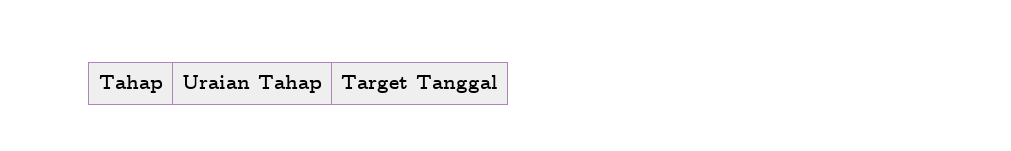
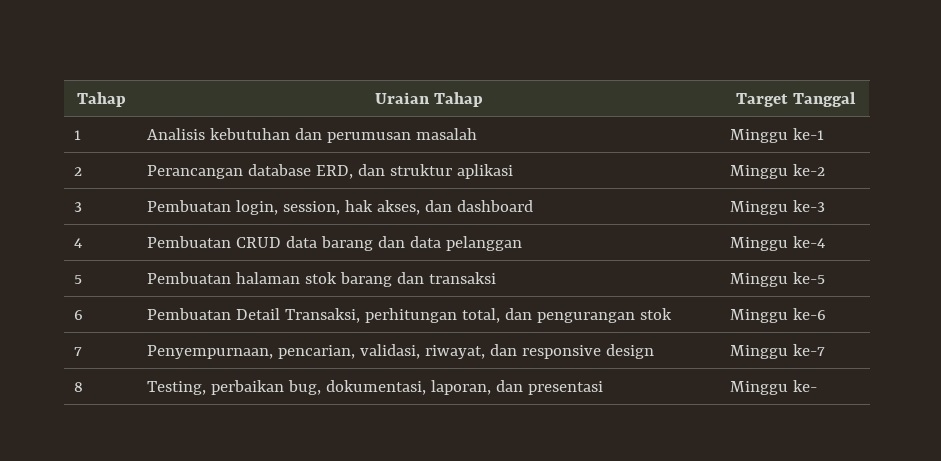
(498, 84) none -> [73,130,81,140] [146,128,477,143] [729,128,824,143] [73,167,82,176] [146,164,513,179] [729,164,825,179] [73,202,82,212] [146,200,533,215] [729,200,825,215] [73,238,82,248] [146,236,522,251] [729,236,825,251] [73,275,82,284] [146,272,496,287] [729,272,825,287] [73,310,83,320] [146,308,672,323] [729,308,826,323] [73,347,82,356] [146,344,654,359] [729,344,825,359] [73,382,83,392] [146,380,603,395] [729,380,817,395] // 1 | Analisis kebutuhan dan perumusan masalah | Minggu ke-1 // 2 | Perancangan database ERD, dan struktur aplikasi | Minggu ke-2 // 3 | Pembuatan login, session, hak akses, dan dashboard | Minggu ke-3 // 4 | Pembuatan CRUD data barang dan data pelanggan | Minggu ke-4 // 5 | Pembuatan halaman stok barang dan transaksi | Minggu ke-5 // 6 | Pembuatan Detail Transaksi, perhitungan total, dan pengurangan stok | Minggu ke-6 // 7 | Penyempurnaan, pencarian, validasi, riwayat, dan responsive design | Minggu ke-7 // 8 | Testing, perbaikan bug, dokumentasi, laporan, dan presentasi | Minggu ke-

